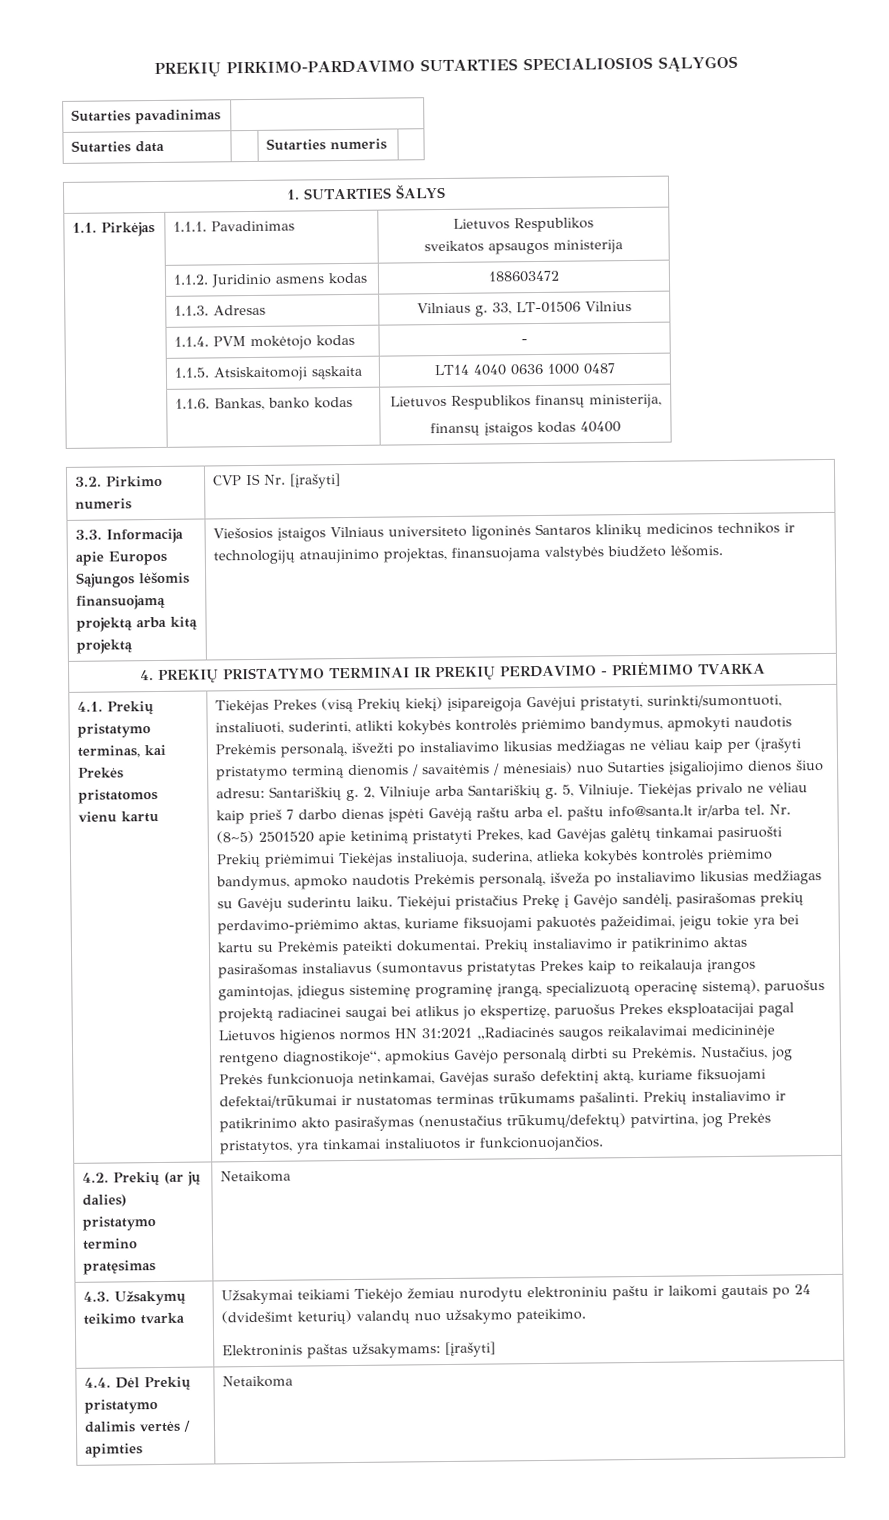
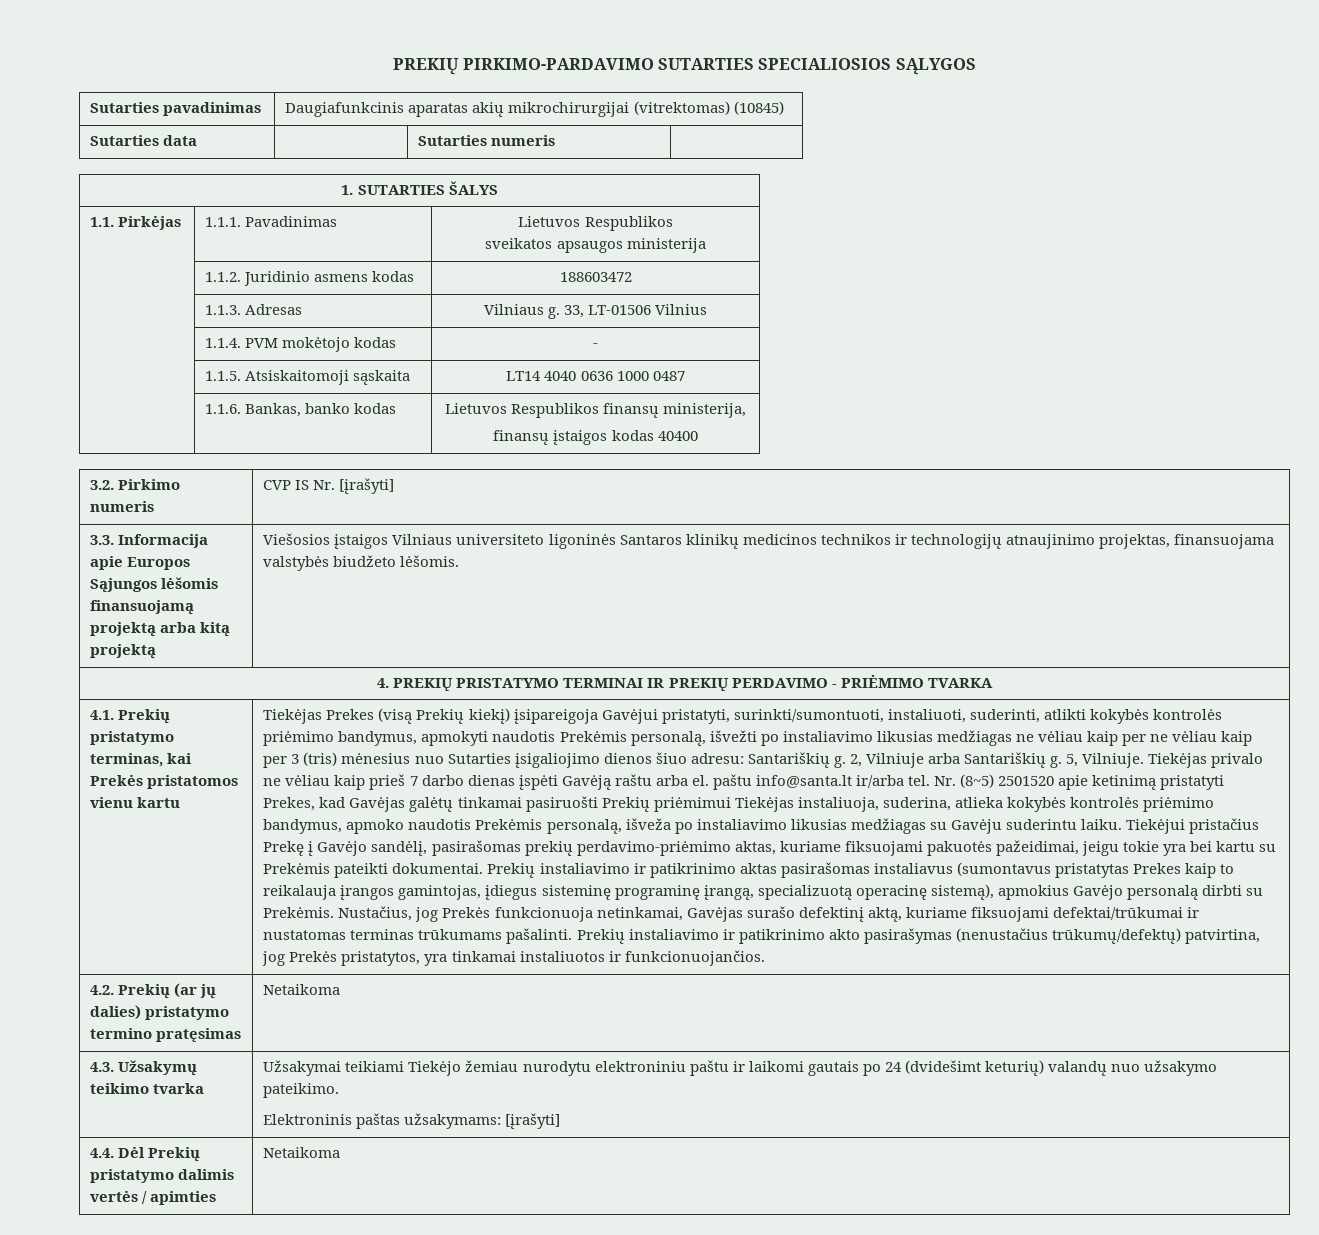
(222, 117) none -> [285,101,784,117] Daugiafunkcinis aparatas akių mikrochirurgijai (vitrektomas) (10845)
[754,737,802,753] [216,761,574,781] (įrašyti pristatymo terminą dienomis / savaitėmis / mėnesiais) -> [1150,731,1253,746] [263,752,411,768] ne vėliau kaip per 3 (tris) mėnesius
[764,979,826,995] [218,1002,795,1023] [218,1024,776,1044] [219,1050,382,1067] paruošus projektą radiacinei saugai bei atlikus jo ekspertizę, paruošus Prekes eksploatacijai pagal Lietuvos higienos normos HN 31:2021 „Radiacinės saugos reikalavimai medicininėje rentgeno diagnostikoje“, -> (994, 892) none

